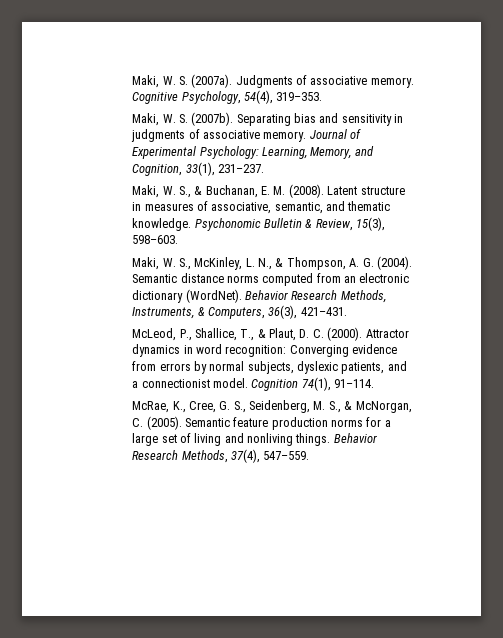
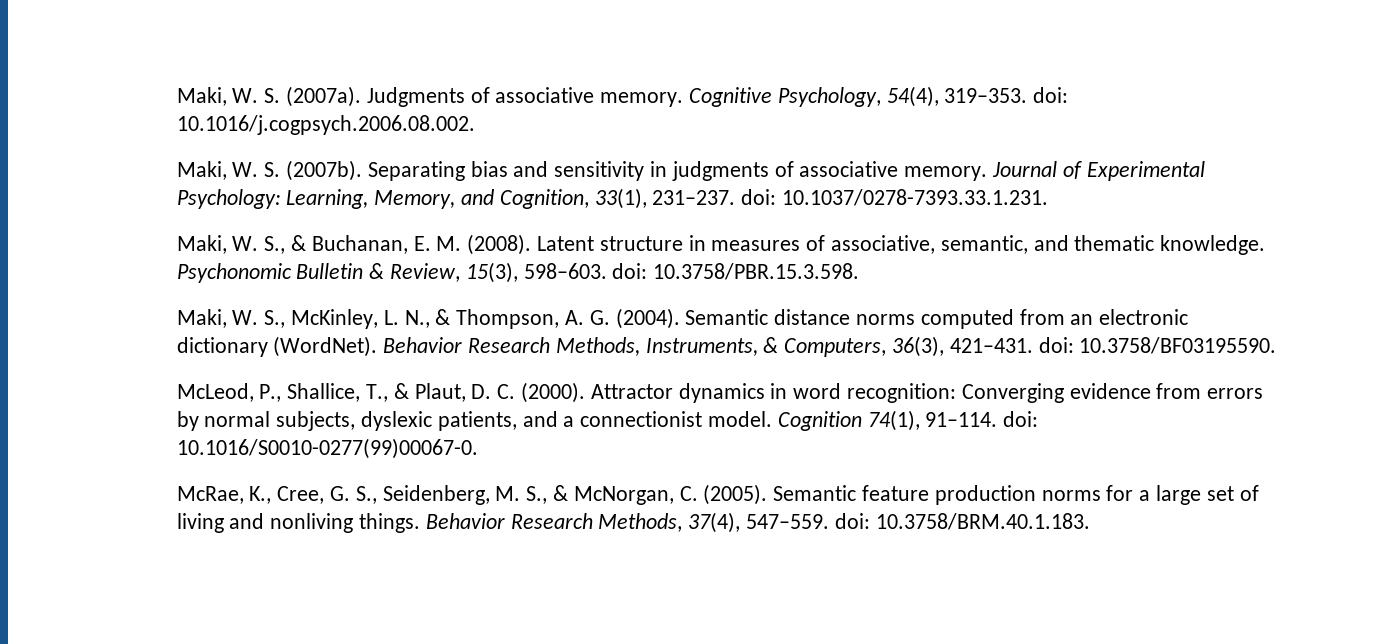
(323, 96) none -> [1033,87,1069,103] [176,115,475,135] doi: 10.1016/j.cogpsych.2006.08.002.
(264, 168) none -> [741,189,1048,206] doi: 10.1037/0278-7393.33.1.231.
(179, 239) none -> [612,263,860,280] doi: 10.3758/PBR.15.3.598.
(347, 311) none -> [1038,337,1277,354] doi: 10.3758/BF03195590.
(375, 383) none -> [1003,411,1039,427] [176,438,478,459] doi: 10.1016/S0010-0277(99)00067-0.
(310, 455) none -> [834,513,1090,530] doi: 10.3758/BRM.40.1.183.

